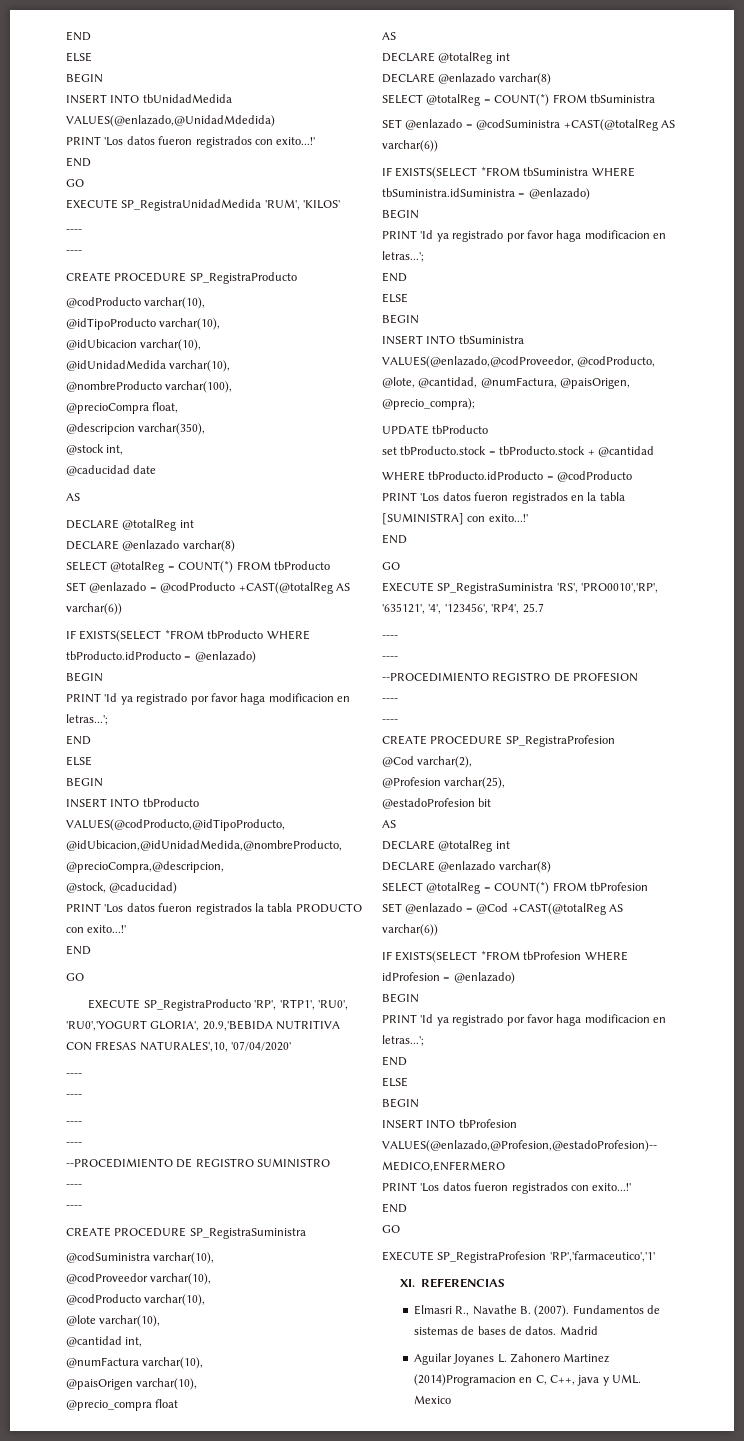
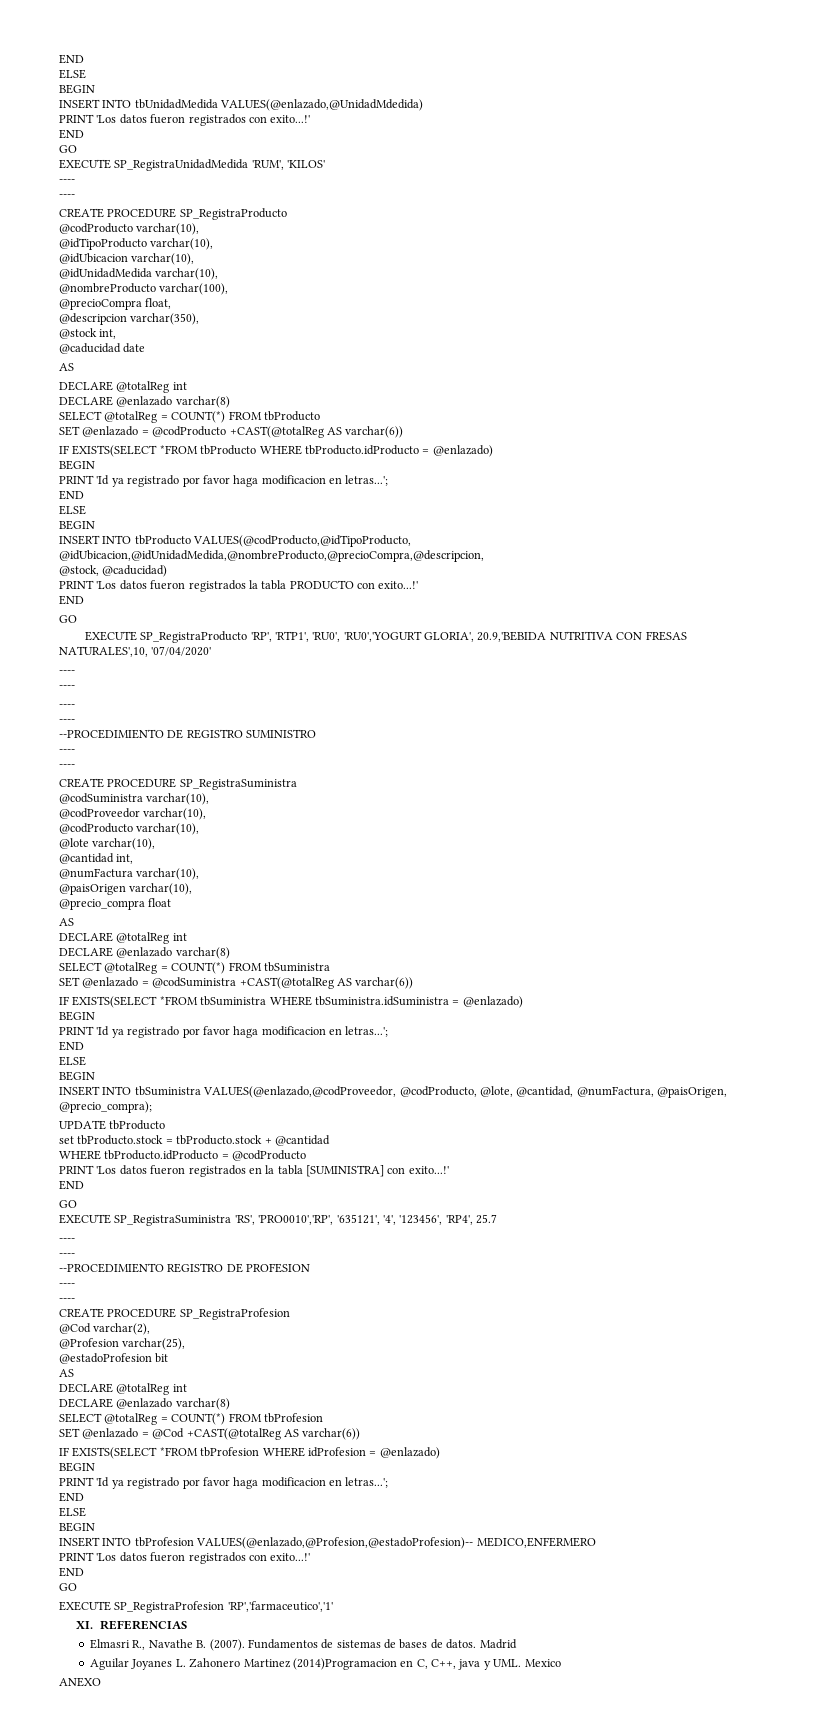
(451, 1399) none -> [59,1677,101,1687] // ANEXO

